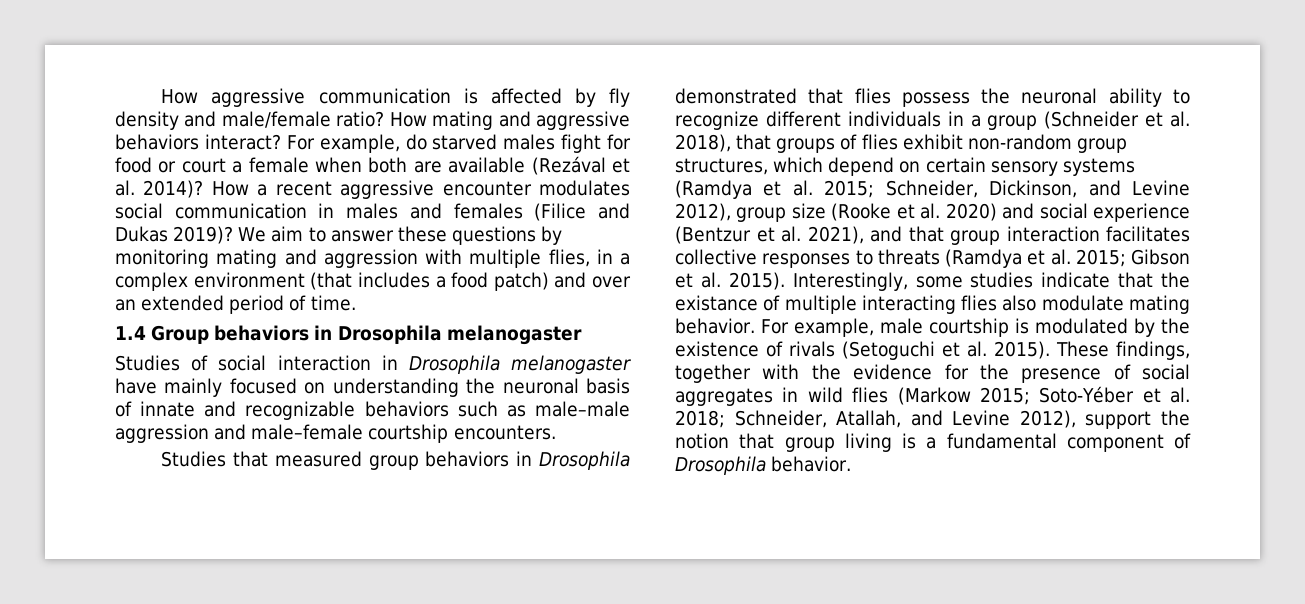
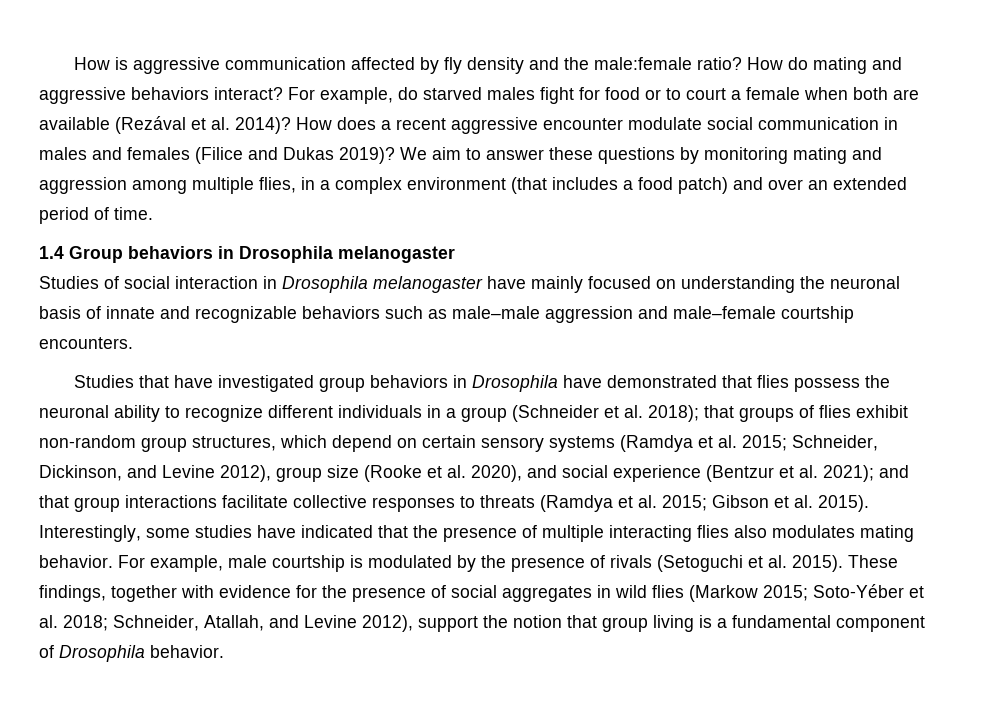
[161,89,199,104] How -> [74,57,129,70] How is
[463,88,478,104] is -> (347, 63) none
[221,111,331,128] male/female -> [564,57,693,70] the male:female
(427, 119) none -> [788,57,809,70] do
(177, 167) none -> [666,88,681,100] to
(249, 188) none -> [337,117,376,130] does
[539,180,631,196] modulates -> [628,117,702,130] modulate
[425,249,462,264] with -> [132,180,187,194] among
[274,451,362,467] measured -> [174,375,315,392] have investigated
(630, 460) none -> [563,375,603,388] have
[675,134,731,152] 2018), -> [648,405,699,422] 2018);
[945,203,997,221] 2020) -> [471,465,522,482] 2020),
[807,226,864,244] 2021), -> [823,465,874,482] 2021);
[1006,226,1190,242] interaction facilitates -> [125,495,288,508] interactions facilitate
[1041,272,1111,288] indicate -> [257,525,373,538] have indicated
[675,295,758,311] existance -> [443,527,517,542] presence
[1041,295,1124,311] modulate -> [772,525,855,538] modulates
[675,341,759,357] existence -> [511,557,585,572] presence
[811,364,841,380] the -> (214, 591) none

